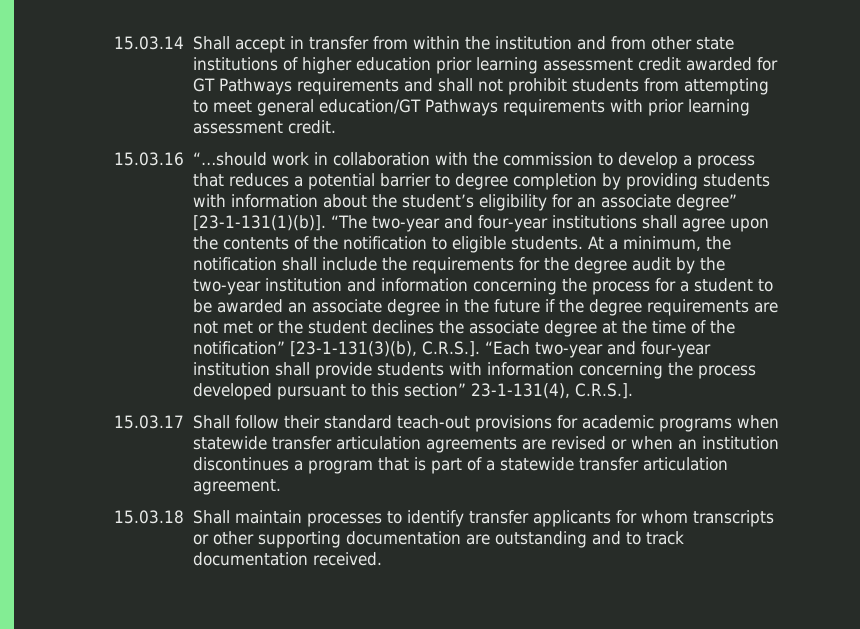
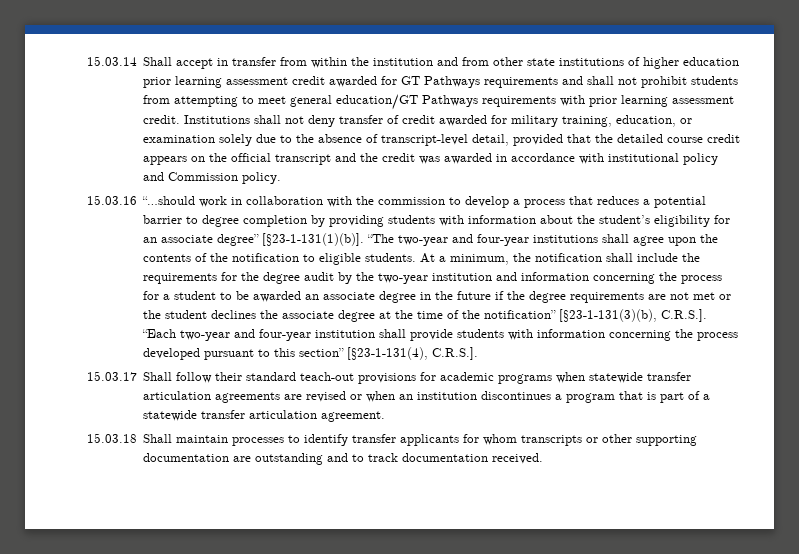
(336, 127) none -> [184,115,693,127] [143,134,741,146] [143,153,719,165] [143,172,282,184] Institutions shall not deny transfer of credit awarded for military training, education, or examination solely due to the absence of transcript-level detail, provided that the detailed course credit appears on the official transcript and the credit was awarded in accordance with institutional policy and Commission policy.
[192,215,326,231] [23-1-131(1)(b)]. -> [262,233,365,246] [§23-1-131(1)(b)].
[289,341,417,357] [23-1-131(3)(b), -> [559,309,658,322] [§23-1-131(3)(b),
[470,383,570,399] 23-1-131(4), -> [347,347,429,360] [§23-1-131(4),

